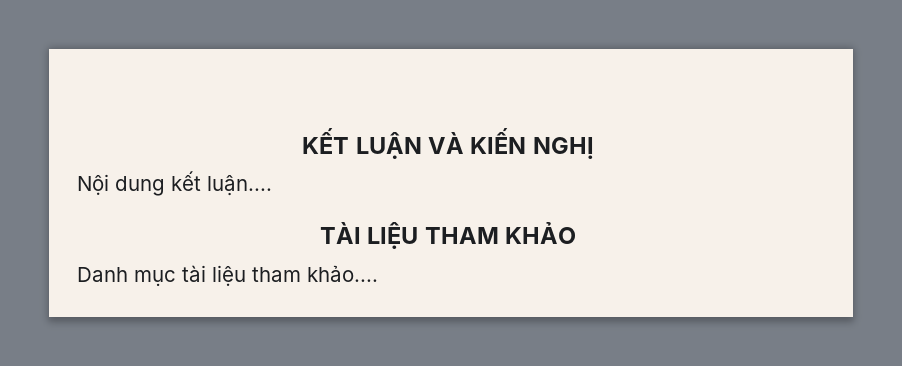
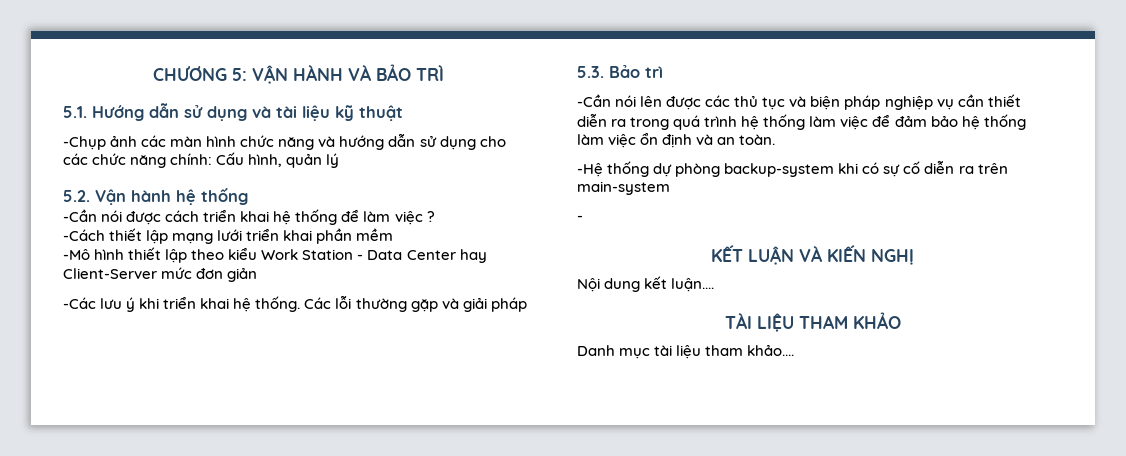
(302, 141) none -> [153,64,444,84] [63,103,403,121] [63,133,506,150] [63,152,340,168] [63,188,248,205] [63,209,435,225] [63,228,394,244] [63,247,487,263] [63,267,258,282] [63,295,527,312] [577,65,663,78] [577,94,1021,110] [577,113,1026,130] [577,132,776,148] [577,160,1008,177] [577,181,670,195] [577,215,583,221] CHƯƠNG 5: VẬN HÀNH VÀ BẢO TRÌ // 5.1. Hướng dẫn sử dụng và tài liệu kỹ thuật // -Chụp ảnh các màn hình chức năng và hướng dẫn sử dụng cho các chức năng chính: Cấu hình, quản lý // 5.2. Vận hành hệ thống // -Cần nói được cách triển khai hệ thống để làm việc ? // -Cách thiết lập mạng lưới triển khai phần mềm // -Mô hình thiết lập theo kiểu Work Station - Data Center hay Client-Server mức đơn giản // -Các lưu ý khi triển khai hệ thống. Các lỗi thường gặp và giải pháp // 5.3. Bảo trì // -Cần nói lên được các thủ tục và biện pháp nghiệp vụ cần thiết diễn ra trong quá trình hệ thống làm việc để đảm bảo hệ thống làm việc ổn định và an toàn. // -Hệ thống dự phòng backup-system khi có sự cố diễn ra trên main-system // - //

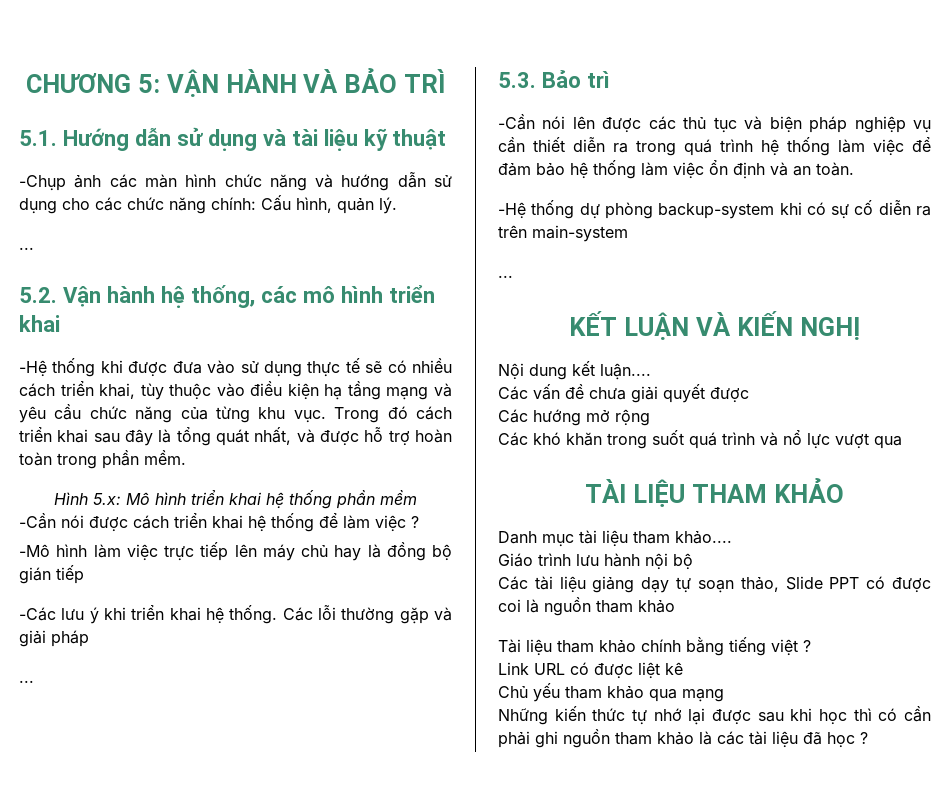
[326,153,340,168] lý -> [379,197,397,214] [19,247,34,250] lý. // ...
[201,188,248,205] thống -> [190,285,435,308] [19,315,60,332] [19,358,453,377] [19,381,453,400] [19,404,452,423] [19,427,452,446] [19,450,186,469] [54,490,417,509] thống, các mô hình triển khai // -Hệ thống khi được đưa vào sử dụng thực tế sẽ có nhiều cách triển khai, tùy thuộc vào điều kiện hạ tầng mạng và yêu cầu chức năng của từng khu vục. Trong đó cách triển khai sau đây là tổng quát nhất, và được hỗ trợ hoàn toàn trong phần mềm. // Hình 5.x: Mô hình triển khai hệ thống phần mềm
[63,228,394,244] [63,247,487,263] [63,267,258,282] -Cách thiết lập mạng lưới triển khai phần mềm // -Mô hình thiết lập theo kiểu Work Station - Data Center hay Client-Server mức đơn giản -> [19,542,452,561] [19,565,84,584] -Mô hình làm việc trực tiếp lên máy chủ hay là đồng bộ gián tiếp
(527, 304) none -> [19,680,34,683] // ...
[577,215,583,221] - -> [498,275,513,278] ...
(715, 285) none -> [498,384,749,403] [498,409,650,426] [498,430,902,449] // Các vấn đề chưa giải quyết được // Các hướng mở rộng // Các khó khăn trong suốt quá trình và nổ lực vượt qua
(795, 350) none -> [498,553,693,570] [498,576,931,593] [498,597,675,616] [498,637,811,656] [498,662,683,679] [498,683,724,702] [498,706,931,725] [498,729,868,748] // Giáo trình lưu hành nội bộ // Các tài liệu giảng dạy tự soạn thảo, Slide PPT có được coi là nguồn tham khảo // Tài liệu tham khảo chính bằng tiếng việt ? // Link URL có được liệt kê // Chủ yếu tham khảo qua mạng // Những kiến thức tự nhớ lại được sau khi học thì có cần phải ghi nguồn tham khảo là các tài liệu đã học ?

